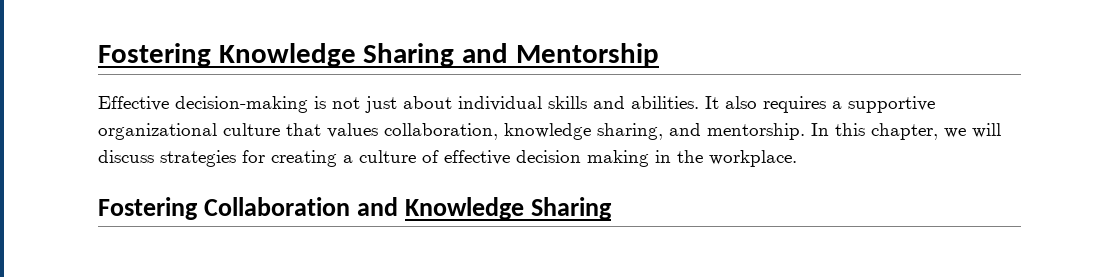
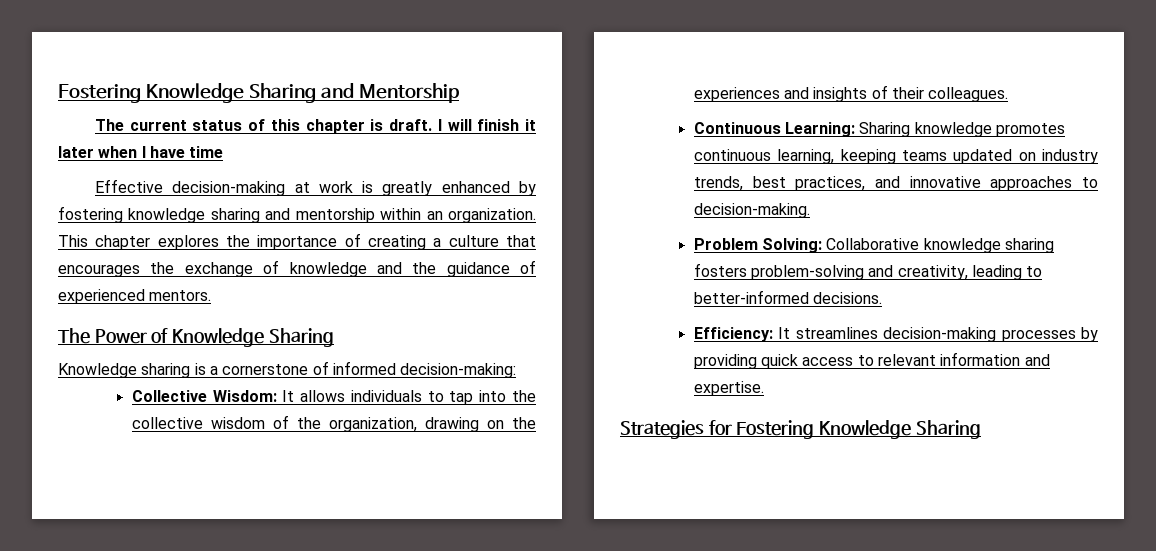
[98,96,935,113] [98,123,1001,140] [98,150,797,167] [98,197,398,220] Effective decision-making is not just about individual skills and abilities. It also requires a supportive organizational culture that values collaboration, knowledge sharing, and mentorship. In this chapter, we will discuss strategies for creating a culture of effective decision making in the workplace. // Fostering Collaboration and -> [94,119,536,134] [58,146,224,158] [94,179,536,196] [58,206,536,223] [58,233,536,250] [58,260,536,277] [58,289,212,304] [58,328,334,347] [58,361,517,378] [131,390,536,405] [131,415,536,432] [693,85,1009,102] [693,122,1066,137] [693,149,1098,164] [693,176,1098,191] [693,203,810,218] [693,238,1055,253] [693,263,1043,280] [693,290,883,304] [693,327,1098,342] [693,352,1050,369] [693,381,764,396] [620,420,815,439] The current status of this chapter is draft. I will finish it later when I have time // Effective decision-making at work is greatly enhanced by fostering knowledge sharing and mentorship within an organization. This chapter explores the importance of creating a culture that encourages the exchange of knowledge and the guidance of experienced mentors. // The Power of Knowledge Sharing // Knowledge sharing is a cornerstone of informed decision-making: // Collective Wisdom: It allows individuals to tap into the collective wisdom of the organization, drawing on the experiences and insights of their colleagues. // Continuous Learning: Sharing knowledge promotes continuous learning, keeping teams updated on industry trends, best practices, and innovative approaches to decision-making. // Problem Solving: Collaborative knowledge sharing fosters problem-solving and creativity, leading to better-informed decisions. // Efficiency: It streamlines decision-making processes by providing quick access to relevant information and expertise. // Strategies for Fostering

